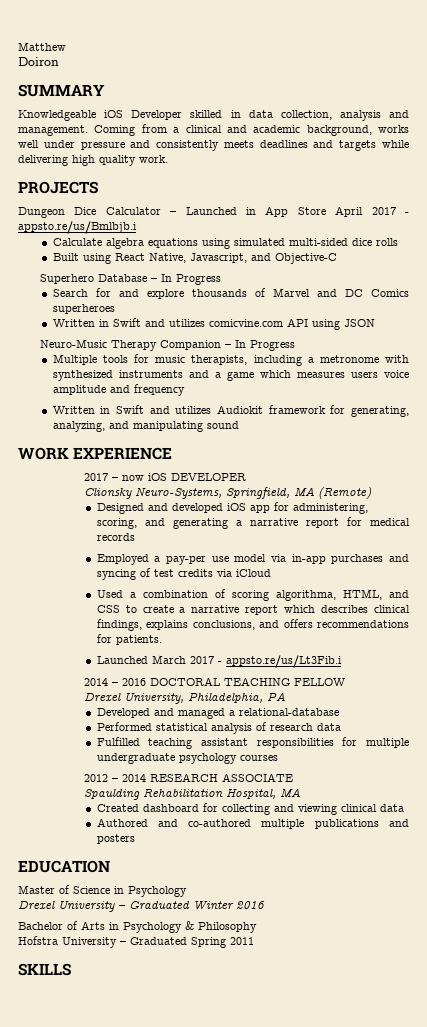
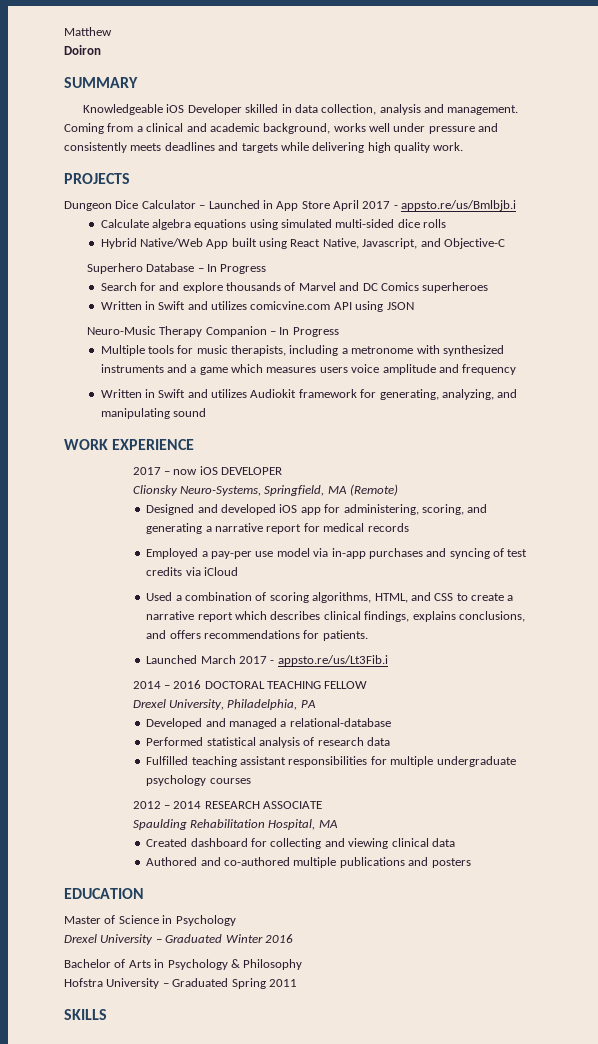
[52,253,79,261] Built -> [100,238,257,249] Hybrid Native/Web App built
[275,590,336,601] algorithma, -> [312,592,372,603] algorithms,

